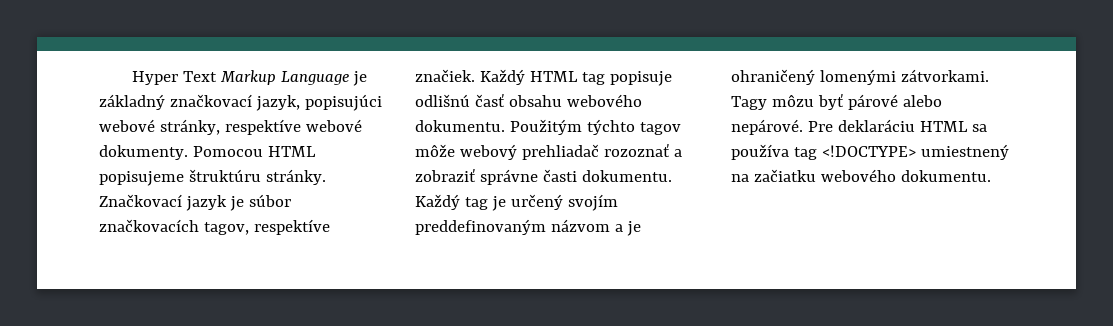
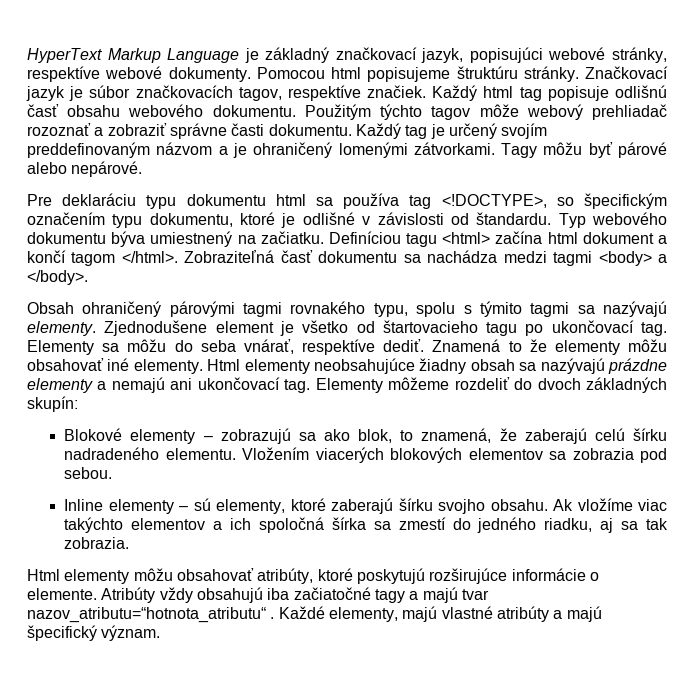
[131,71,217,85] Hyper Text -> [27,48,102,63] HyperText
[267,146,316,157] HTML -> [331,67,361,79] html
[529,71,578,82] HTML -> [483,86,514,98] html
[771,95,814,107] môzu -> [543,142,583,155] môžu
(803, 127) none -> (143, 169) //
[919,121,987,132] [731,144,1009,160] [731,169,991,182] HTML sa používa tag <!DOCTYPE> umiestnený na začiatku webového dokumentu. -> [146,193,668,209] [27,212,668,228] [27,231,667,247] [27,250,668,266] [27,270,88,285] [27,301,668,317] [27,320,667,336] [27,339,667,355] [27,358,668,374] [27,377,667,393] [27,396,78,412] [64,428,668,444] [64,447,667,463] [64,467,113,479] [64,498,667,514] [64,517,668,533] [64,537,130,549] [27,568,599,584] [27,587,489,603] [27,606,602,623] [27,625,161,641] typu dokumentu html sa používa tag <!DOCTYPE>, so špecifickým označením typu dokumentu, ktoré je odlišné v závislosti od štandardu. Typ webového dokumentu býva umiestnený na začiatku. Definíciou tagu <html> začína html dokument a končí tagom </html>. Zobraziteľná časť dokumentu sa nachádza medzi tagmi <body> a </body>. // Obsah ohraničený párovými tagmi rovnakého typu, spolu s týmito tagmi sa nazývajú elementy. Zjednodušene element je všetko od štartovacieho tagu po ukončovací tag. Elementy sa môžu do seba vnárať, respektíve dediť. Znamená to že elementy môžu obsahovať iné elementy. Html elementy neobsahujúce žiadny obsah sa nazývajú prázdne elementy a nemajú ani ukončovací tag. Elementy môžeme rozdeliť do dvoch základných skupín: // Blokové elementy – zobrazujú sa ako blok, to znamená, že zaberajú celú šírku nadradeného elementu. Vložením viacerých blokových elementov sa zobrazia pod sebou. // Inline elementy – sú elementy, ktoré zaberajú šírku svojho obsahu. Ak vložíme viac takýchto elementov a ich spoločná šírka sa zmestí do jedného riadku, aj sa tak zobrazia. // Html elementy môžu obsahovať atribúty, ktoré poskytujú rozširujúce informácie o elemente. Atribúty vždy obsahujú iba začiatočné tagy a majú tvar nazov_atributu=“hotnota_atributu“ . Každé elementy, majú vlastné atribúty a majú špecifický význam.

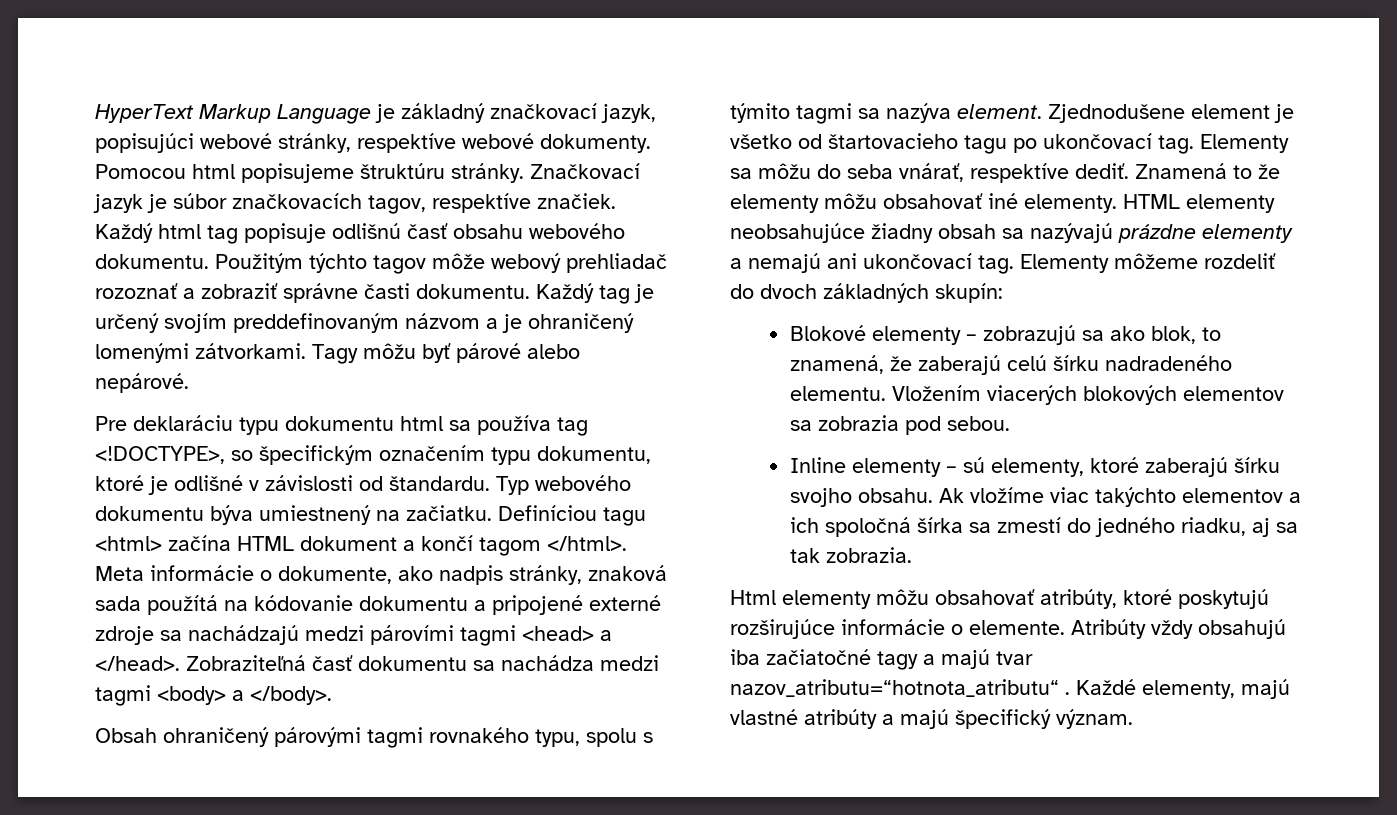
[547,232,578,244] html -> [237,536,294,551] HTML
(178, 257) none -> [95,565,667,585] [95,595,661,615] [95,625,612,646] [95,656,180,671] Meta informácie o dokumente, ako nadpis stránky, znaková sada použítá na kódovanie dokumentu a pripojené externé zdroje sa nachádzajú medzi párovími tagmi <head> a </head>.
[603,301,668,317] [27,321,96,336] nazývajú elementy. -> [886,103,1042,123] nazýva element.
[207,359,241,371] Html -> [1123,194,1180,209] HTML

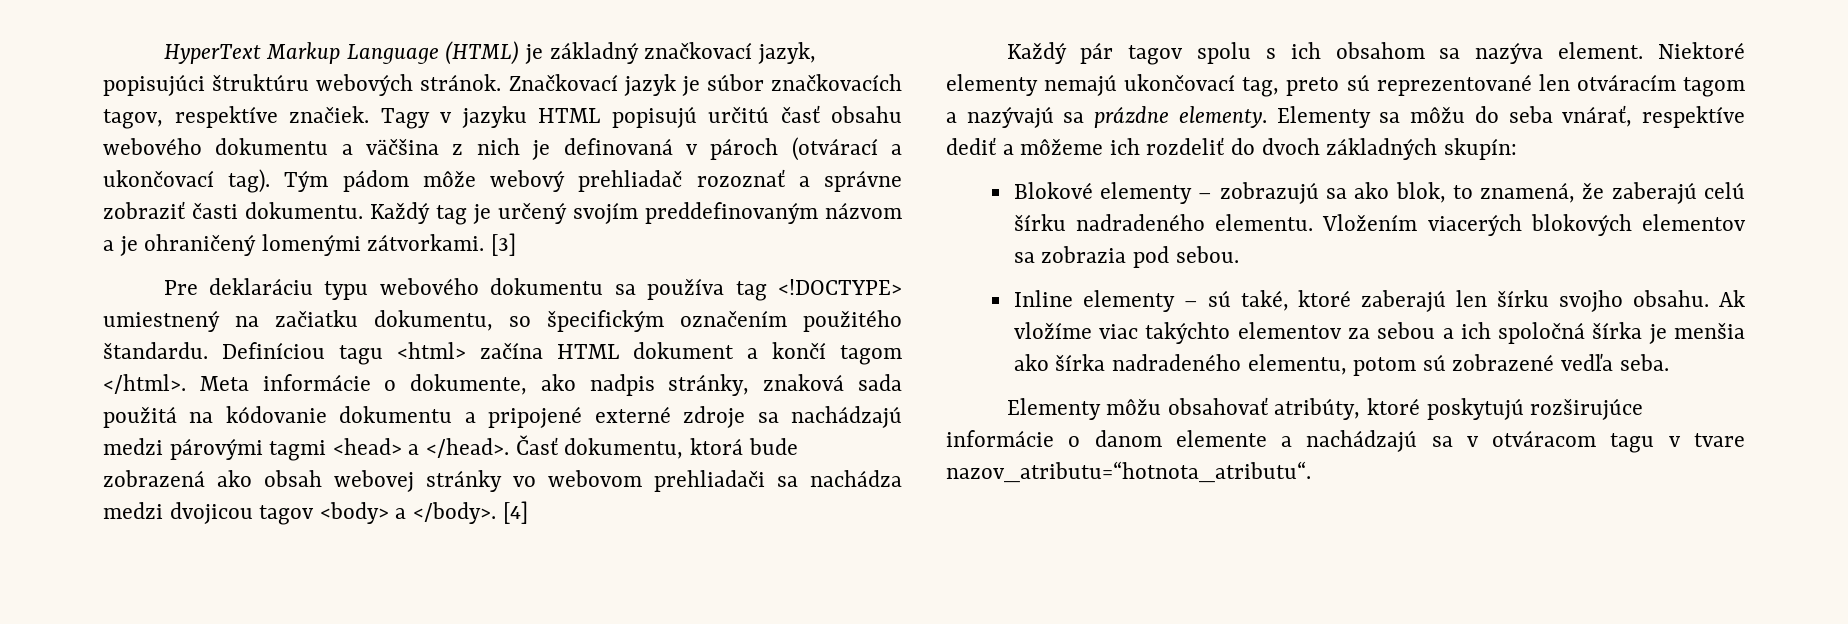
(371, 114) none -> [445,41,520,65] (HTML)
[200,133,651,153] [95,163,524,183] webové stránky, respektíve webové dokumenty. Pomocou html popisujeme štruktúru stránky. -> [212,74,502,96] štruktúru webových stránok.
[95,223,625,244] [95,253,426,274] Každý html tag popisuje odlišnú časť obsahu webového dokumentu. Použitým týchto tagov -> [380,105,902,129] [103,137,903,161] [103,169,409,193] Tagy v jazyku HTML popisujú určitú časť obsahu webového dokumentu a väčšina z nich je definovaná v pároch (otvárací a ukončovací tag). Tým pádom
[201,283,358,303] zobraziť správne -> [823,170,902,192] [103,201,186,219] správne zobraziť
[312,343,580,364] [95,373,189,393] Tagy môžu byť párové alebo nepárové. -> [491,233,517,256] [3]
[285,416,443,431] dokumentu html -> [379,278,604,295] webového dokumentu
[95,445,651,465] [95,475,631,495] [95,505,492,525] <!DOCTYPE>, so špecifickým označením typu dokumentu, ktoré je odlišné v závislosti od štandardu. Typ webového dokumentu býva umiestnený na začiatku. -> [778,279,903,295] [103,310,902,332] [103,342,208,359] <!DOCTYPE> umiestnený na začiatku dokumentu, so špecifickým označením použitého štandardu.
[147,595,218,615] použítá -> [103,406,177,428] použitá
[370,625,454,645] párovími -> [169,438,263,460] párovými
[186,655,467,671] Zobraziteľná časť dokumentu -> [515,435,798,459] [103,470,765,492] Časť dokumentu, ktorá bude zobrazená ako obsah webovej stránky vo webovom prehliadači
[95,685,151,706] tagmi -> [169,502,315,525] dvojicou tagov
[95,727,653,748] [730,103,1294,124] [730,133,1194,154] // Obsah ohraničený párovými tagmi rovnakého typu, spolu s týmito tagmi sa nazýva element. Zjednodušene element je všetko od štartovacieho tagu po ukončovací tag. -> [502,501,528,524] [1006,42,1745,65] [946,74,1745,97] [946,106,1267,128] [4] // Každý pár tagov spolu s ich obsahom sa nazýva element. Niektoré elementy nemajú ukončovací tag, preto sú reprezentované len otváracím tagom a nazývajú sa prázdne elementy.
[1075,163,1280,179] [730,193,1275,213] [730,223,1293,243] [730,253,1198,274] dediť. Znamená to že elementy môžu obsahovať iné elementy. HTML elementy neobsahujúce žiadny obsah sa nazývajú prázdne elementy a nemajú ani ukončovací tag. Elementy môžeme -> [946,137,1140,155] dediť a môžeme ich
[990,458,1084,477] elementy, -> [1240,290,1289,311] také,
(1228, 467) none -> [1456,290,1488,307] len
(1283, 495) none -> [1347,322,1436,339] za sebou
[968,517,1298,537] [789,547,912,563] [730,590,871,609] sa zmestí do jedného riadku, aj sa tak zobrazia. // Html elementy -> [1648,322,1745,344] [1013,353,1669,376] [1006,398,1101,420] je menšia ako šírka nadradeného elementu, potom sú zobrazené vedľa seba. // Elementy
[969,619,1286,639] [730,649,1033,670] [730,679,1290,699] [730,709,1133,729] elemente. Atribúty vždy obsahujú iba začiatočné tagy a majú tvar nazov_atributu=“hotnota_atributu“ . Každé elementy, majú vlastné atribúty a majú špecifický význam. -> [1094,430,1745,453] [946,461,1311,483] danom elemente a nachádzajú sa v otváracom tagu v tvare nazov_atributu=“hotnota_atributu“.

